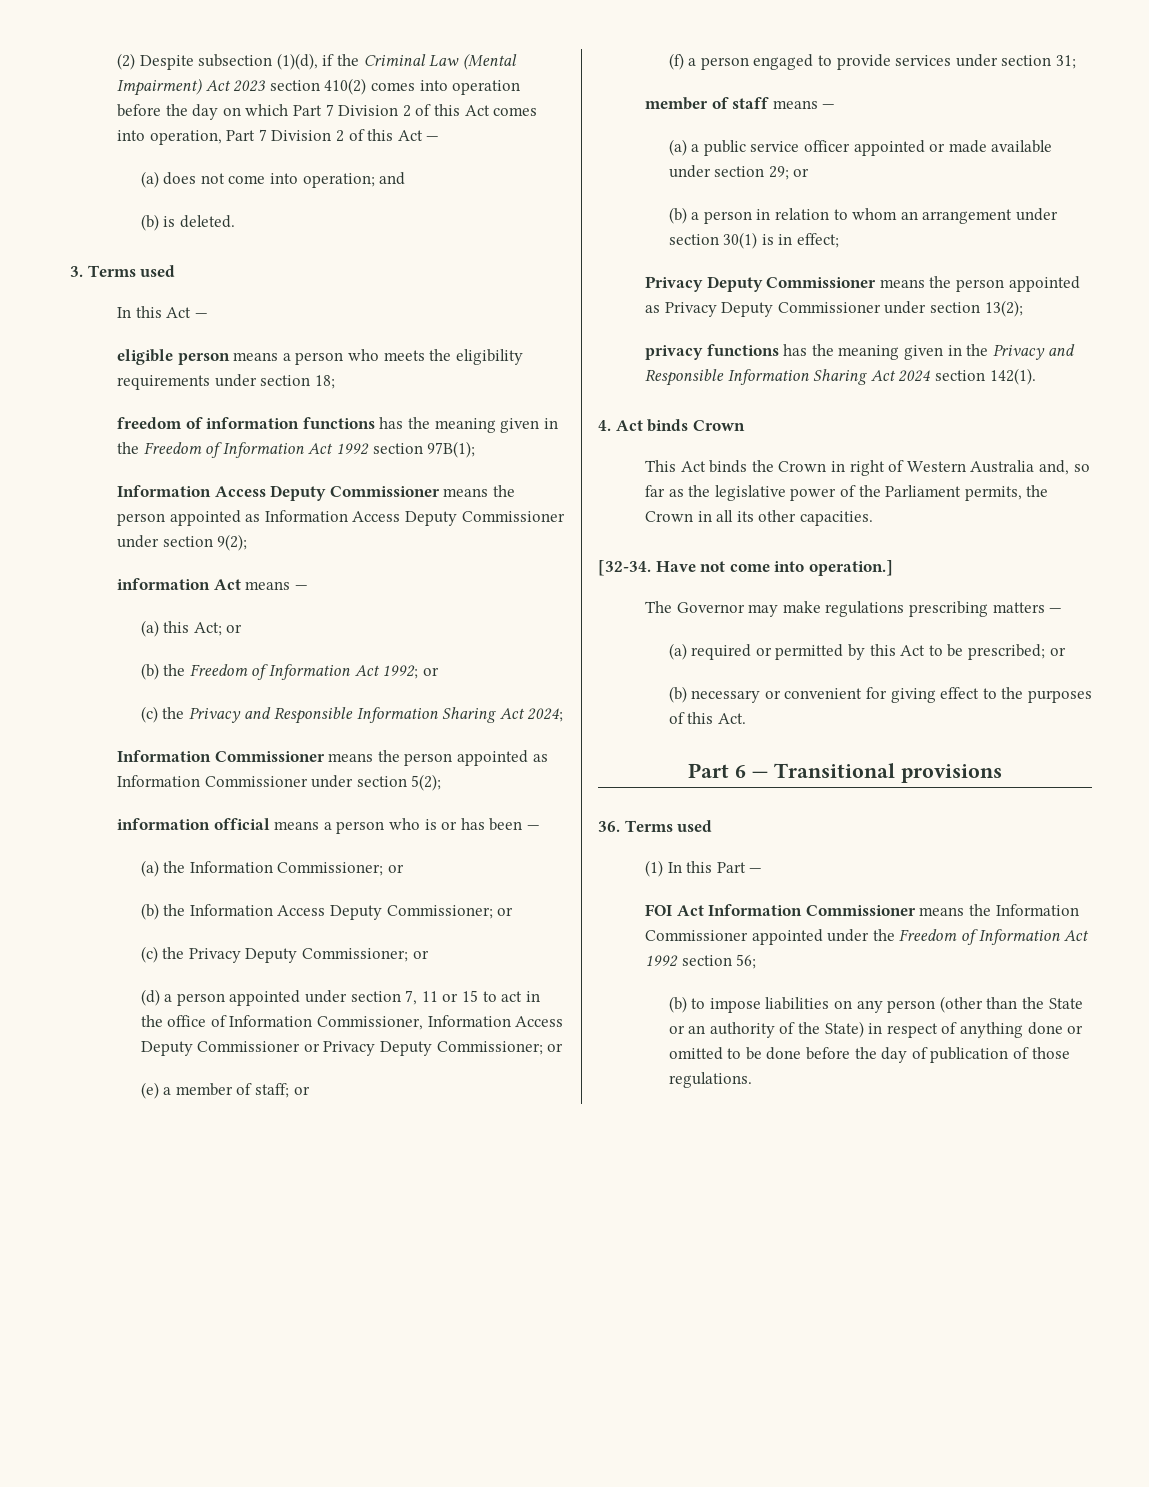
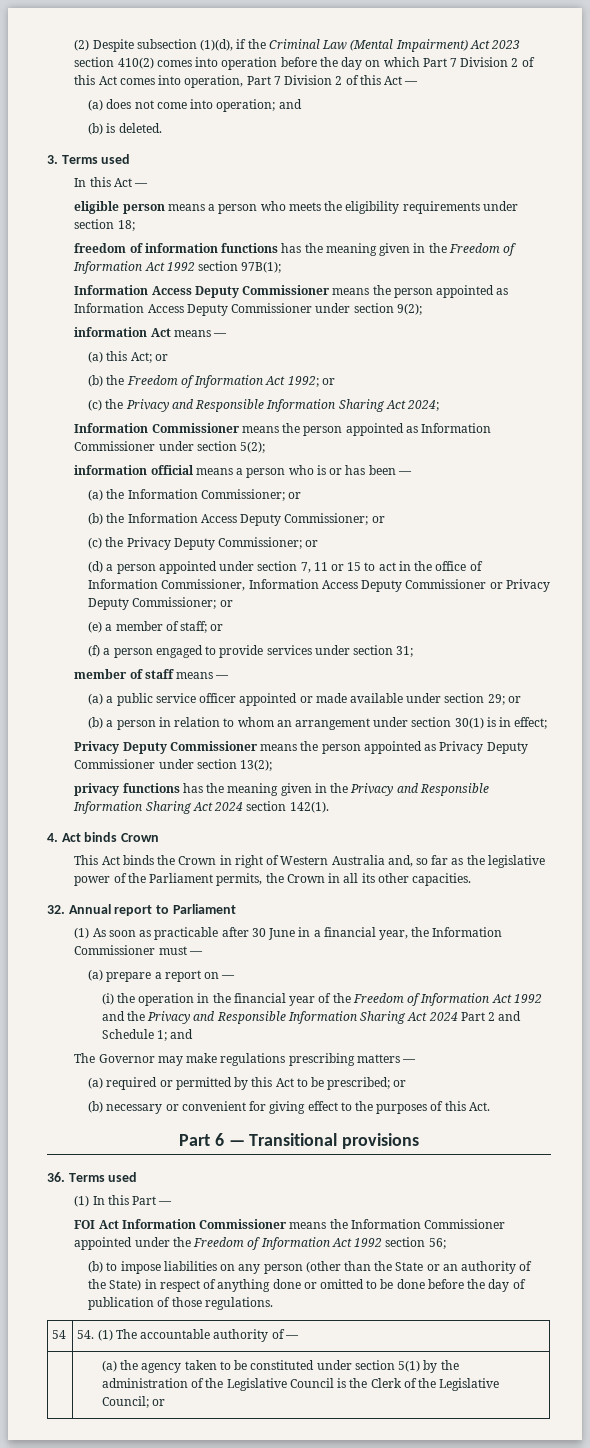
[598,560,893,576] [32-34. Have not come into operation.] -> [47,904,236,916] [74,927,503,940] [74,945,203,955] [88,969,236,982] [101,993,542,1006] [101,1011,522,1024] [101,1029,194,1041] 32. Annual report to Parliament // (1) As soon as practicable after 30 June in a financial year, the Information Commissioner must — // (a) prepare a report on — // (i) the operation in the financial year of the Freedom of Information Act 1992 and the Privacy and Responsible Information Sharing Act 2024 Part 2 and Schedule 1; and
(752, 1080) none -> [52,1330,67,1339] [77,1329,299,1342] [101,1360,459,1373] [101,1378,500,1391] [101,1396,166,1408] // 54 | 54. (1) The accountable authority of — // | (a) the agency taken to be constituted under section 5(1) by the administration of the Legislative Council is the Clerk of the Legislative Council; or

